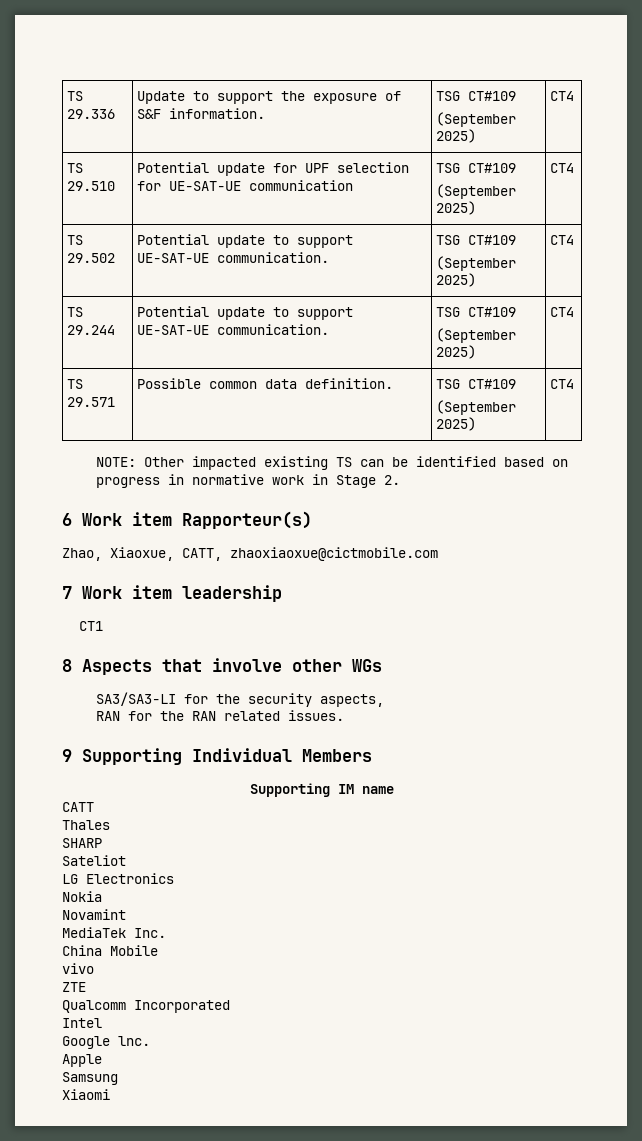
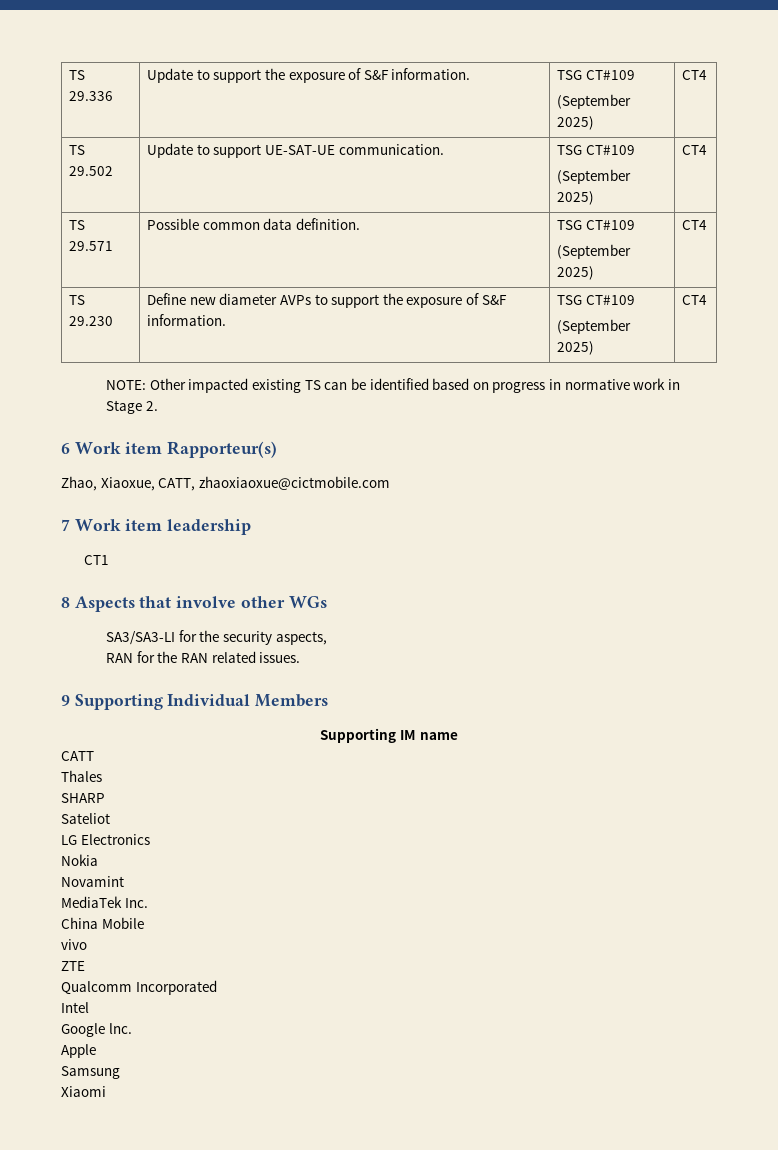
[67,181,116,191] [137,162,410,176] [137,180,354,191] [436,163,517,173] [436,184,517,199] [436,201,477,215] [550,163,575,173] [67,235,84,245] [67,253,116,263] [137,234,354,248] [137,252,330,263] [436,235,517,245] [436,256,517,271] [436,273,477,287] [550,235,575,245] [67,307,84,317] [67,325,116,335] [137,306,266,320] 29.510 | Potential update for UPF selection for UE-SAT-UE communication | TSG CT#109 // (September 2025) | CT4 // TS 29.502 | Potential update to support UE-SAT-UE communication. | TSG CT#109 // (September 2025) | CT4 // TS 29.244 | Potential update -> [68,166,113,176] [146,143,193,158] 29.502 | Update
(575, 384) none -> [68,295,85,305] [68,316,113,326] [146,293,507,308] [146,314,226,326] [556,295,635,305] [556,319,631,334] [556,341,594,355] [681,295,707,305] // TS 29.230 | Define new diameter AVPs to support the exposure of S&F information. | TSG CT#109 // (September 2025) | CT4

